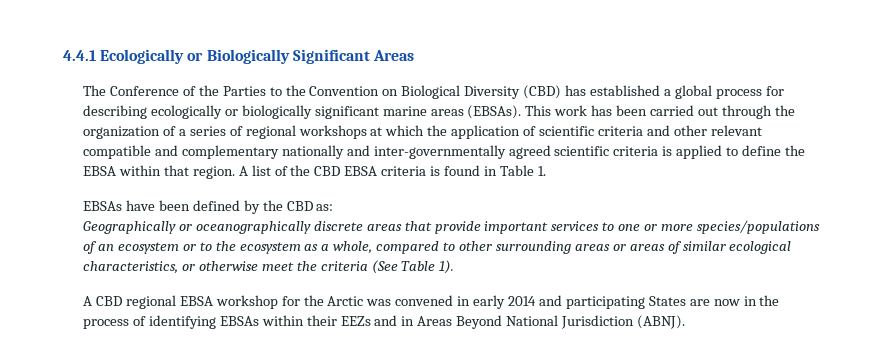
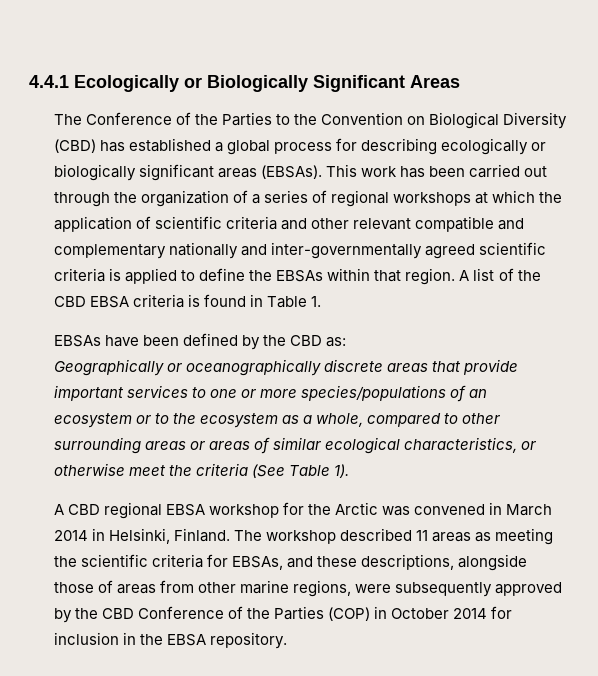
[382,106,427,116] marine -> (214, 172) none
[83,166,117,176] EBSA -> [276,270,324,282] EBSAs
[473,295,780,309] [83,315,685,329] early 2014 and participating States are now in the process of identifying EBSAs within their EEZs and in Areas Beyond National Jurisdiction (ABNJ). -> [506,504,553,516] [53,528,554,545] [53,554,528,571] [53,580,563,597] [53,606,513,623] [53,632,288,649] March 2014 in Helsinki, Finland. The workshop described 11 areas as meeting the scientific criteria for EBSAs, and these descriptions, alongside those of areas from other marine regions, were subsequently approved by the CBD Conference of the Parties (COP) in October 2014 for inclusion in the EBSA repository.

